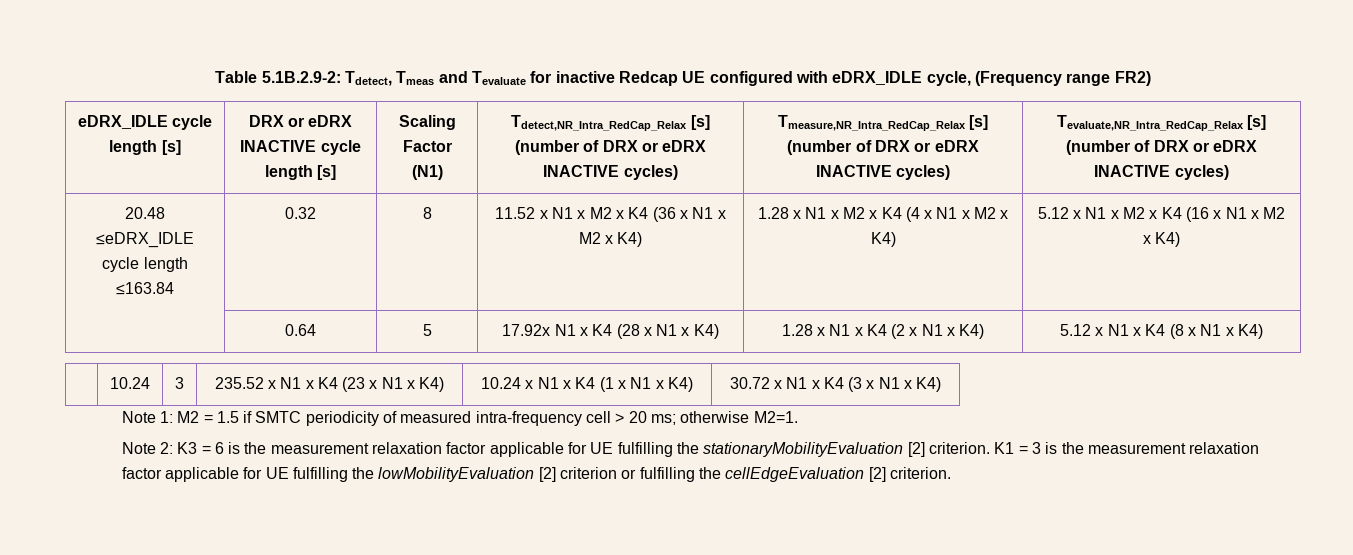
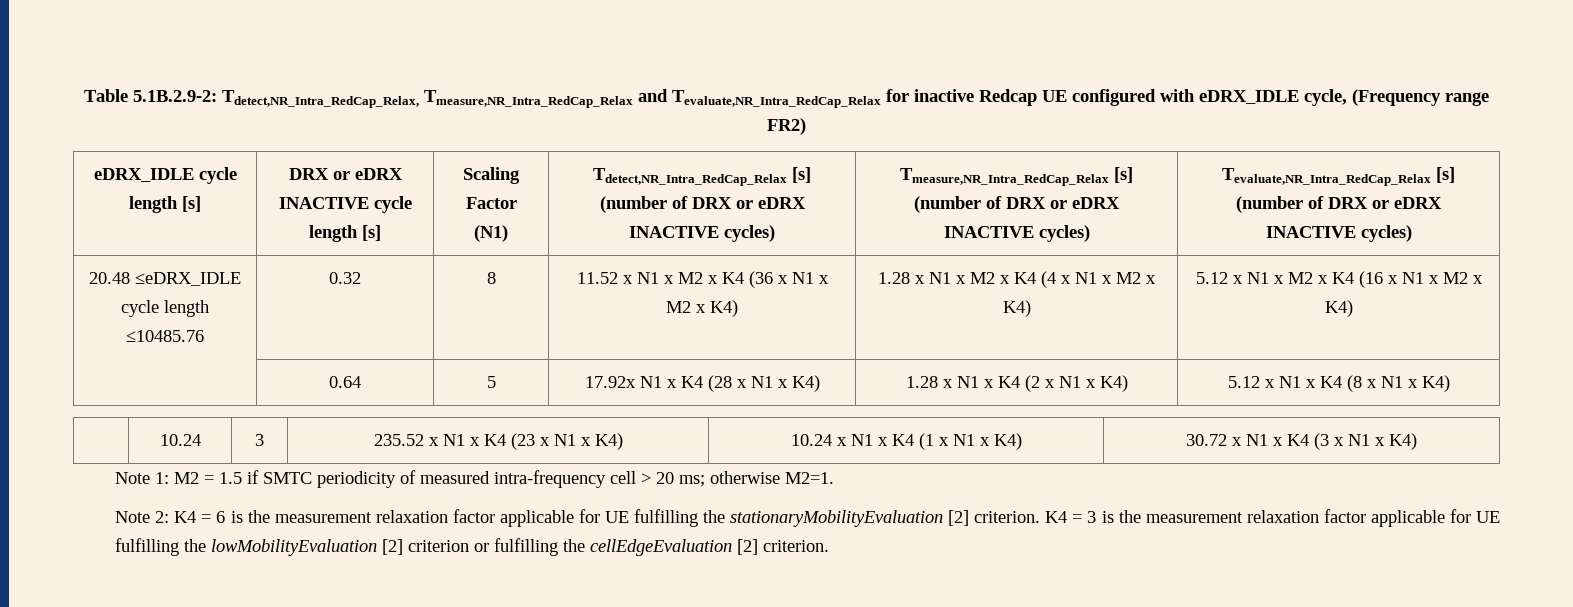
[345,71,527,86] Tdetect, Tmeas and Tevaluate -> [222,89,881,108] Tdetect,NR_Intra_RedCap_Relax, Tmeasure,NR_Intra_RedCap_Relax and Tevaluate,NR_Intra_RedCap_Relax
[116,282,174,295] ≤163.84 -> [126,330,204,342] ≤10485.76
[177,442,198,454] K3 -> [174,511,197,523] K4
[994,442,1015,454] K1 -> [1045,511,1068,523] K4

